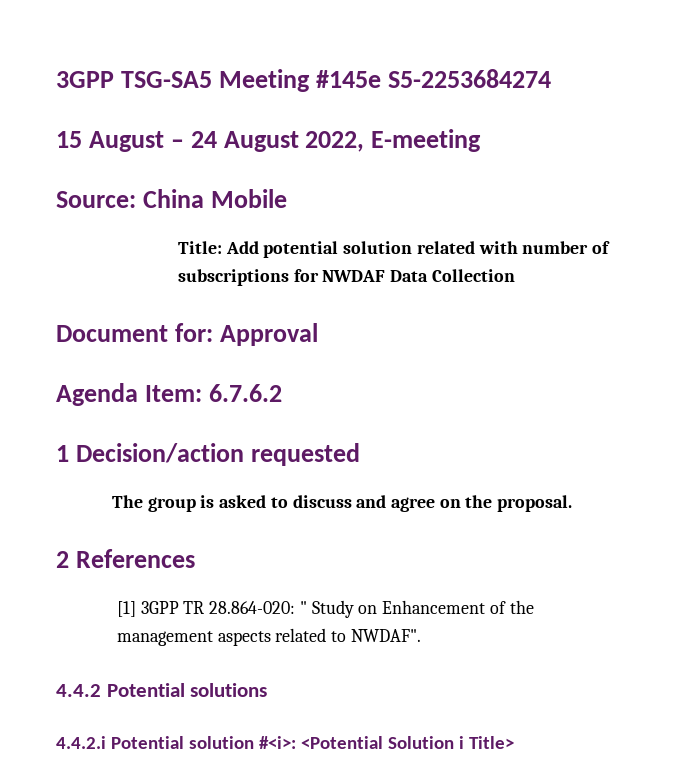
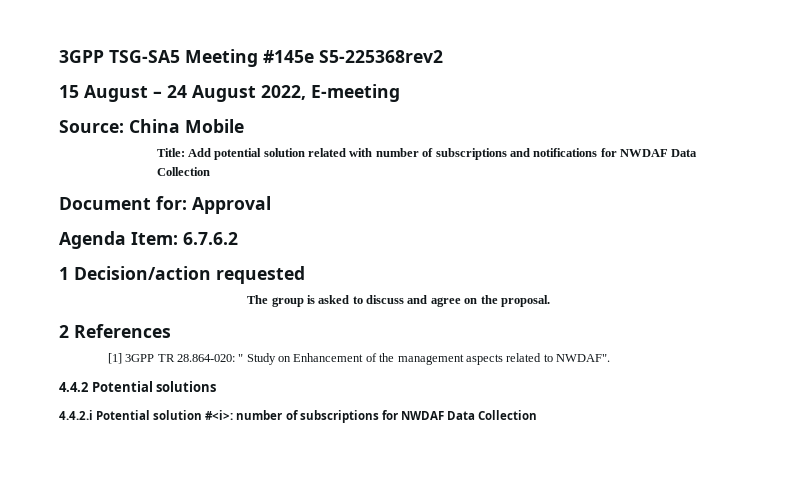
[387,69,551,88] S5-2253684274 -> [319,50,443,63] S5-225368rev2
(289, 277) none -> [509,148,598,157] and notifications
[300,736,514,749] <Potential Solution i Title> -> [236,410,538,423] number of subscriptions for NWDAF Data Collection

